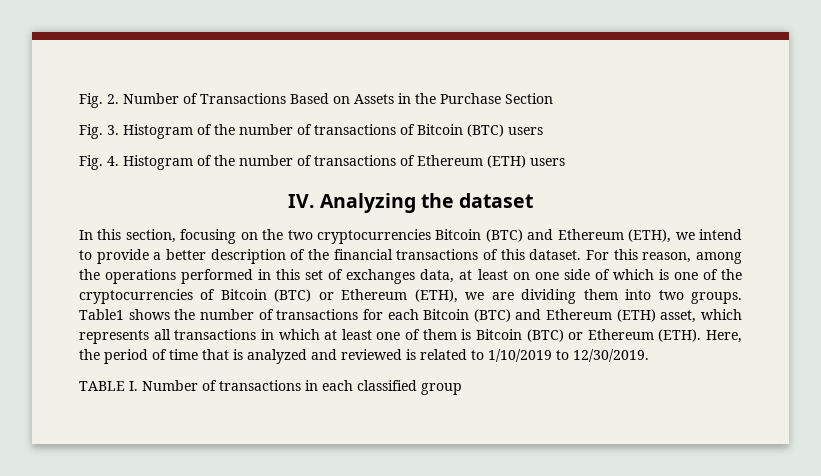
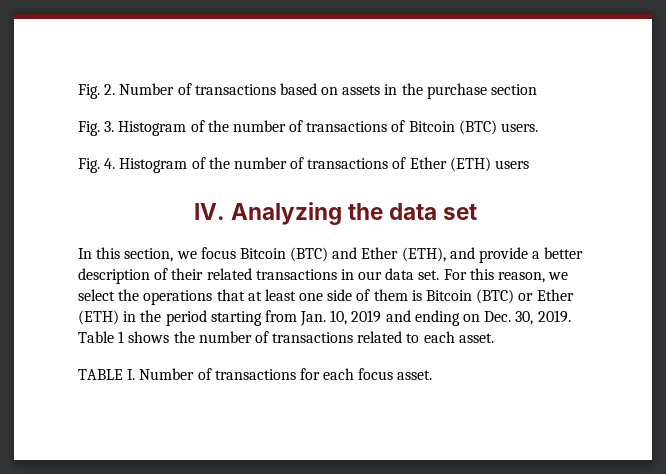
[200,93,553,104] Transactions Based on Assets in the Purchase Section -> [194,83,538,99] transactions based on assets in the purchase section
[508,127,543,135] users -> [501,123,539,132] users.
[417,155,483,166] Ethereum -> [409,157,447,169] Ether
[459,193,534,208] dataset -> [389,203,478,220] data set
[180,229,743,244] [79,250,92,260] focusing on the two cryptocurrencies Bitcoin (BTC) and Ethereum (ETH), we intend to -> [176,247,475,262] we focus Bitcoin (BTC) and Ether (ETH), and
[308,249,742,264] [79,269,742,284] [79,289,742,304] [79,309,742,323] [79,329,320,344] the financial transactions of this dataset. For this reason, among the operations performed in this set of exchanges data, at least on one side of which is one of the cryptocurrencies of Bitcoin (BTC) or Ethereum (ETH), we are dividing them into two groups. Table1 shows the number of transactions for each Bitcoin (BTC) and Ethereum (ETH) asset, which represents all transactions in which -> [171,268,569,283] [78,289,245,305] their related transactions in our data set. For this reason, we select the operations that
(401, 336) none -> [327,289,353,301] side
[587,329,742,343] [79,349,649,364] Ethereum (ETH). Here, the period of time that is analyzed and reviewed is related to 1/10/2019 to 12/30/2019. -> [536,289,574,301] [78,310,571,326] [78,331,494,343] Ether (ETH) in the period starting from Jan. 10, 2019 and ending on Dec. 30, 2019. Table 1 shows the number of transactions related to each asset.
[305,380,462,395] in each classified group -> [299,368,433,380] for each focus asset.

